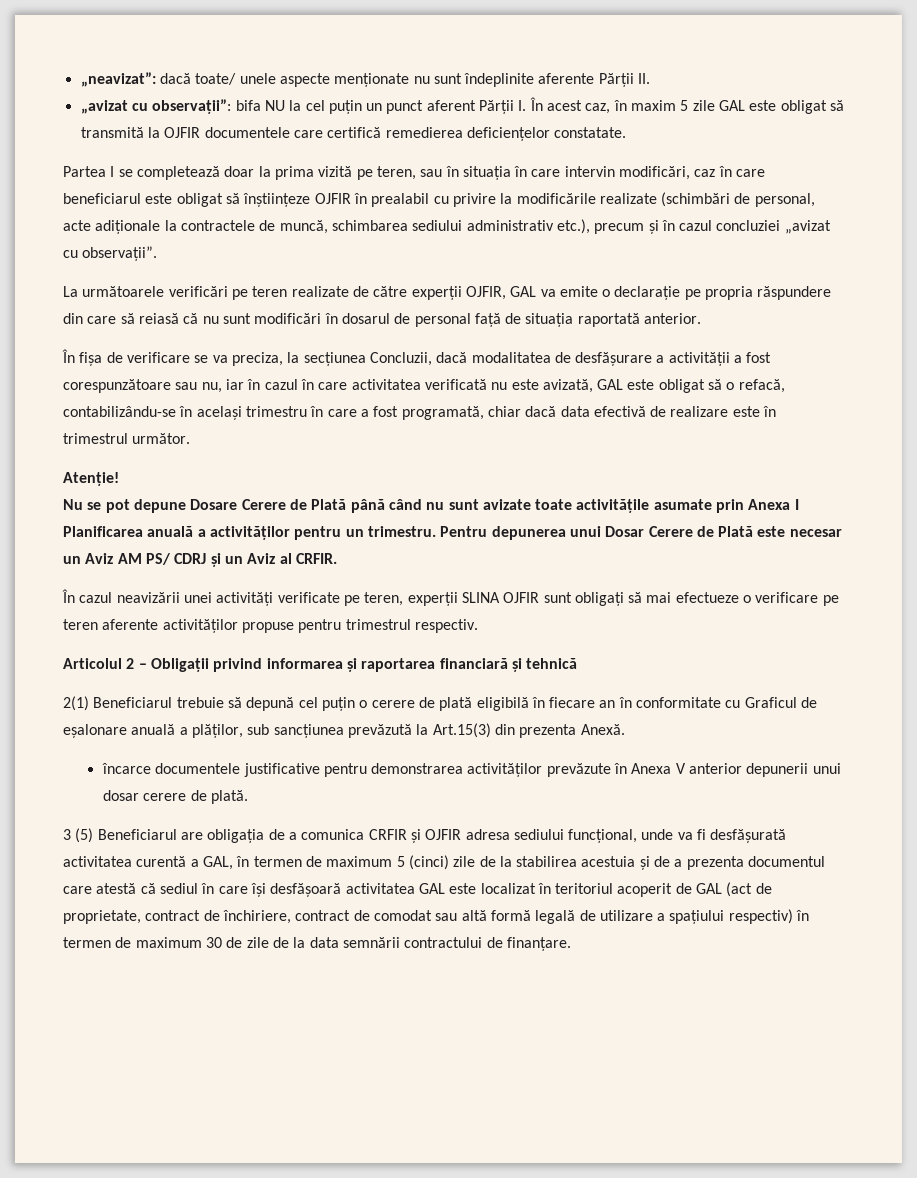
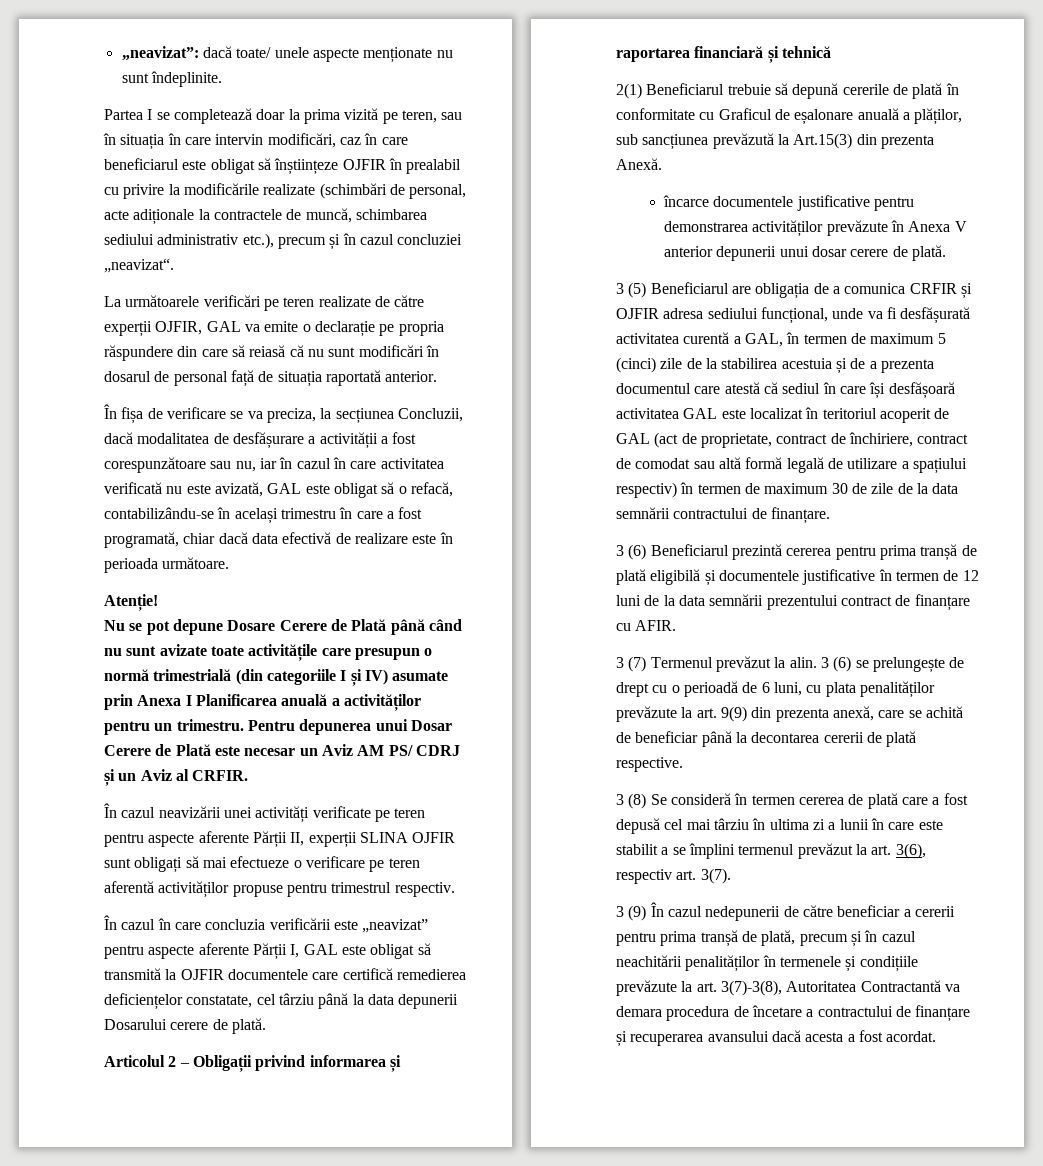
[464,73,651,87] [80,97,844,114] [80,127,627,141] îndeplinite aferente Părții II. // „avizat cu observații”: bifa NU la cel puțin un punct aferent Părții I. În acest caz, în maxim 5 zile GAL este obligat să transmită la OJFIR documentele care certifică remedierea deficiențelor constatate. -> [150,71,222,87] îndeplinite.
[784,220,831,234] [63,246,158,261] „avizat cu observații”. -> [104,258,174,273] „neavizat“.
[63,433,191,444] trimestrul următor. -> [104,557,230,573] perioada următoare.
(650, 506) none -> [321,648,433,660] [104,669,388,686] care presupun o normă trimestrială (din categoriile I și IV)
[364,592,404,606] teren, -> [394,808,426,818] [104,831,305,848] teren pentru aspecte aferente Părții II,
[102,619,159,630] aferente -> [104,881,154,893] aferentă
(478, 626) none -> [104,915,429,933] [104,943,431,960] [104,968,466,980] [104,993,459,1010] [104,1018,266,1034] // În cazul în care concluzia verificării este „neavizat” pentru aspecte aferente Părții I, GAL este obligat să transmită la OJFIR documentele care certifică remedierea deficiențelor constatate, cel târziu până la data depunerii Dosarului cerere de plată.
[298,697,616,711] cel puțin o cerere de plată eligibilă în fiecare an -> [842,83,943,99] cererile de plată
(571, 944) none -> [616,544,977,561] [616,569,979,586] [616,594,970,611] [616,620,677,631] [616,656,965,673] [616,681,935,698] [616,706,963,722] [616,731,917,747] [616,757,683,772] [616,793,968,809] [616,818,943,834] [616,843,926,859] [616,868,731,884] [616,902,955,921] [616,930,916,947] [616,955,918,972] [616,980,960,996] [616,1005,971,1022] [616,1030,937,1047] // 3 (6) Beneficiarul prezintă cererea pentru prima tranșă de plată eligibilă și documentele justificative în termen de 12 luni de la data semnării prezentului contract de finanțare cu AFIR. // 3 (7) Termenul prevăzut la alin. 3 (6) se prelungește de drept cu o perioadă de 6 luni, cu plata penalităților prevăzute la art. 9(9) din prezenta anexă, care se achită de beneficiar până la decontarea cererii de plată respective. // 3 (8) Se consideră în termen cererea de plată care a fost depusă cel mai târziu în ultima zi a lunii în care este stabilit a se împlini termenul prevăzut la art. 3(6), respectiv art. 3(7). // 3 (9) În cazul nedepunerii de către beneficiar a cererii pentru prima tranșă de plată, precum și în cazul neachitării penalităților în termenele și condițiile prevăzute la art. 3(7)-3(8), Autoritatea Contractantă va demara procedura de încetare a contractului de finanțare și recuperarea avansului dacă acesta a fost acordat.

